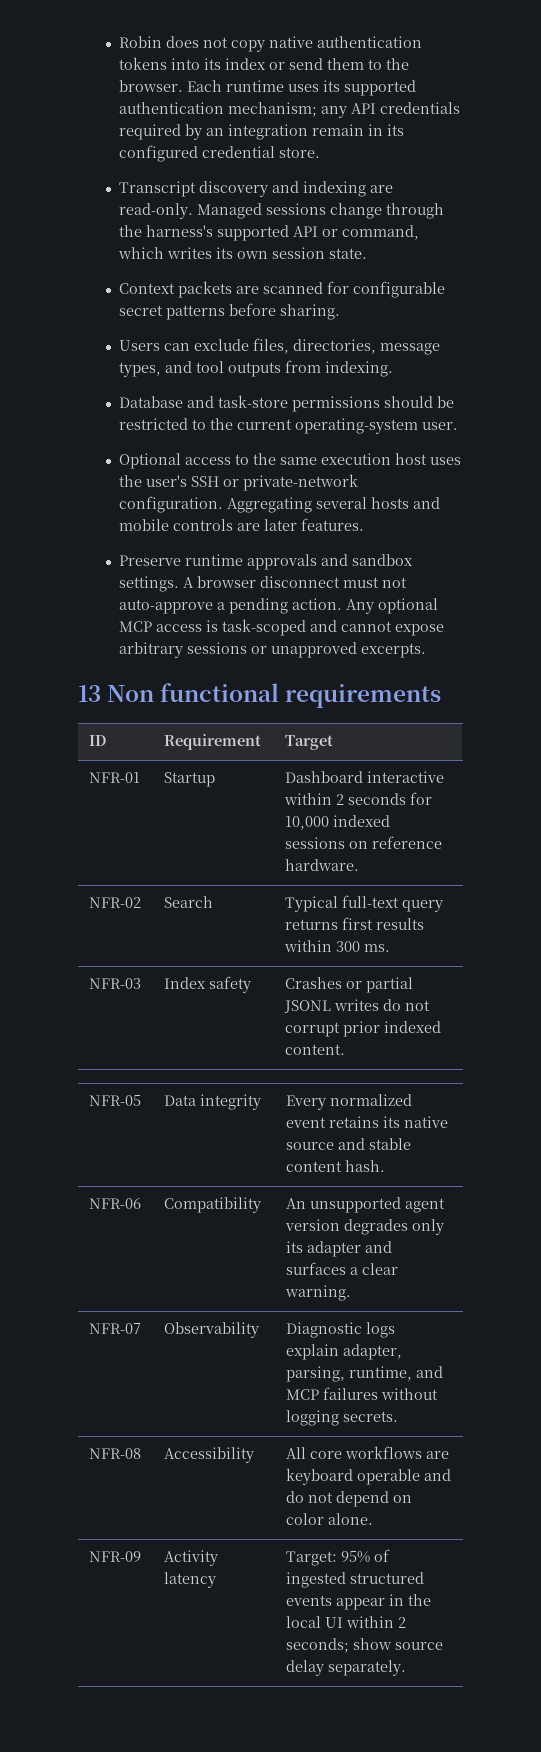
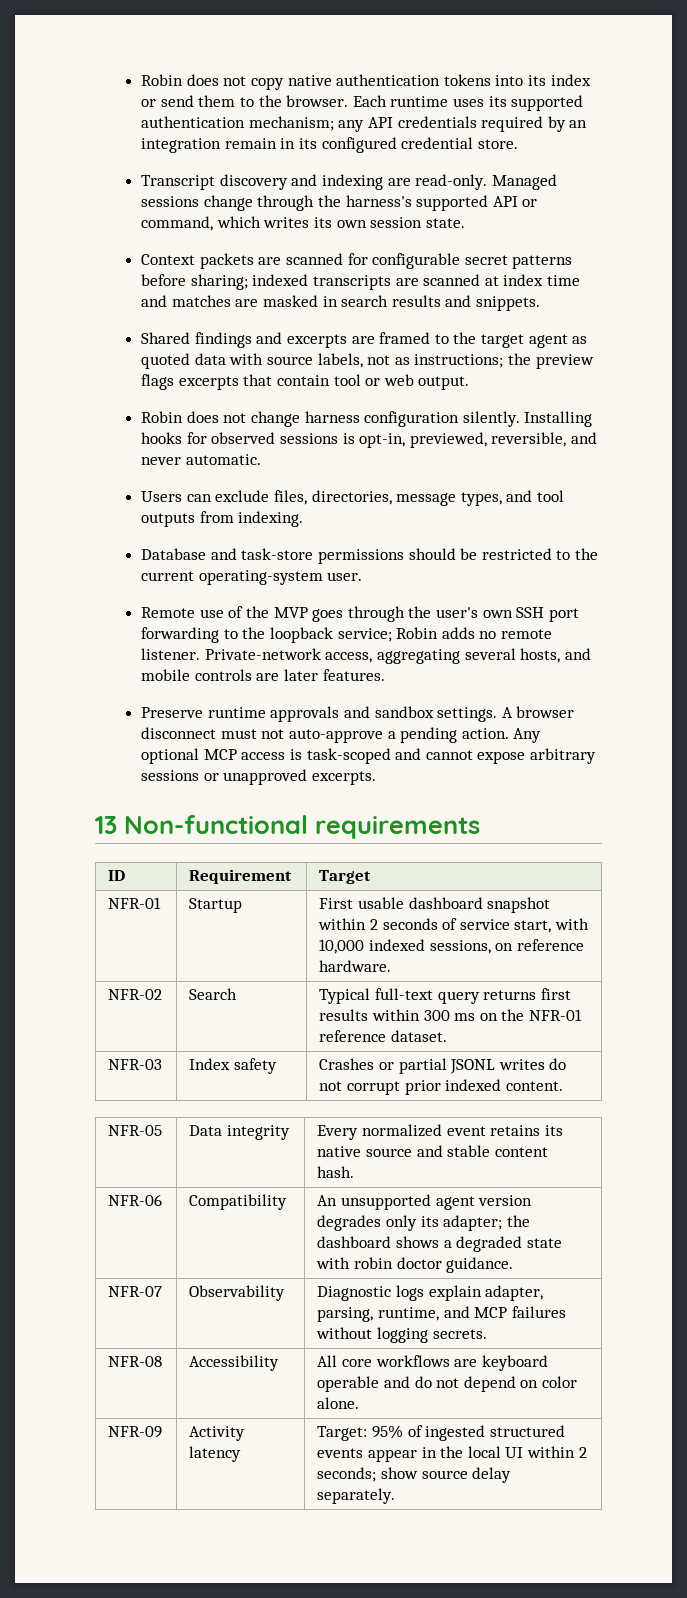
[280,304,341,320] sharing. -> [190,274,580,290] [141,295,540,311] [141,332,588,348] [141,353,594,369] [141,374,470,390] [141,411,593,427] [141,432,597,448] [141,454,261,465] sharing; indexed transcripts are scanned at index time and matches are masked in search results and snippets. // Shared findings and excerpts are framed to the target agent as quoted data with source labels, not as instructions; the preview flags excerpts that contain tool or web output. // Robin does not change harness configuration silently. Installing hooks for observed sessions is opt-in, previewed, reversible, and never automatic.
[119,453,462,469] [119,474,359,491] [119,496,410,513] Optional access to the same execution host uses the user's SSH or private-network configuration. Aggregating several hosts -> [141,606,579,622] [141,627,552,643] [141,648,561,664] Remote use of the MVP goes through the user's own SSH port forwarding to the loopback service; Robin adds no remote listener. Private-network access, aggregating several hosts,
[107,683,280,702] Non functional -> [124,815,308,834] Non-functional
[285,771,445,783] [284,792,433,805] Dashboard interactive within 2 seconds for -> [319,897,551,913] [318,918,589,933] First usable dashboard snapshot within 2 seconds of service start, with
[285,837,346,849] sessions -> [429,940,491,954] sessions,
[364,944,391,952] ms. -> [454,1009,582,1021] [319,1030,448,1042] ms on the NFR-01 reference dataset.
[307,1241,393,1257] [286,1262,399,1275] [285,1285,352,1301] adapter and surfaces a clear warning. -> [443,1215,530,1231] [317,1236,562,1252] [316,1257,514,1273] adapter; the dashboard shows a degraded state with robin doctor guidance.

